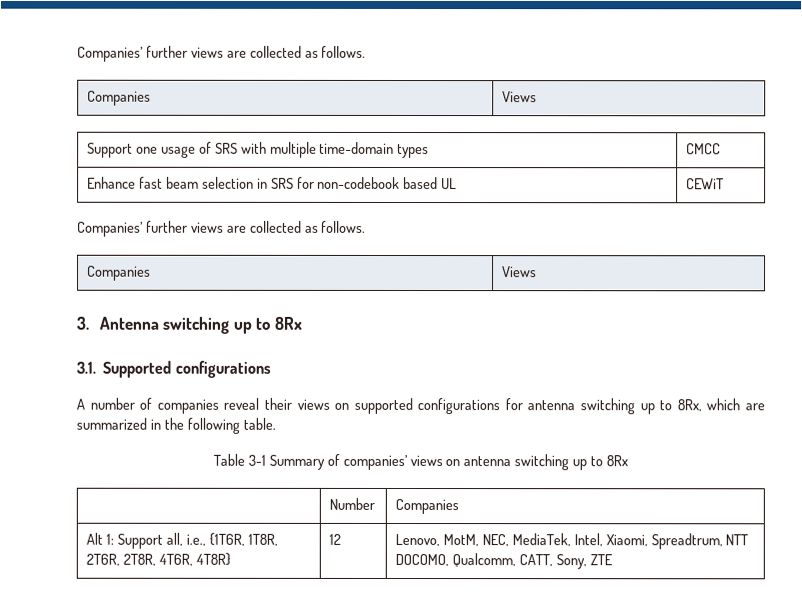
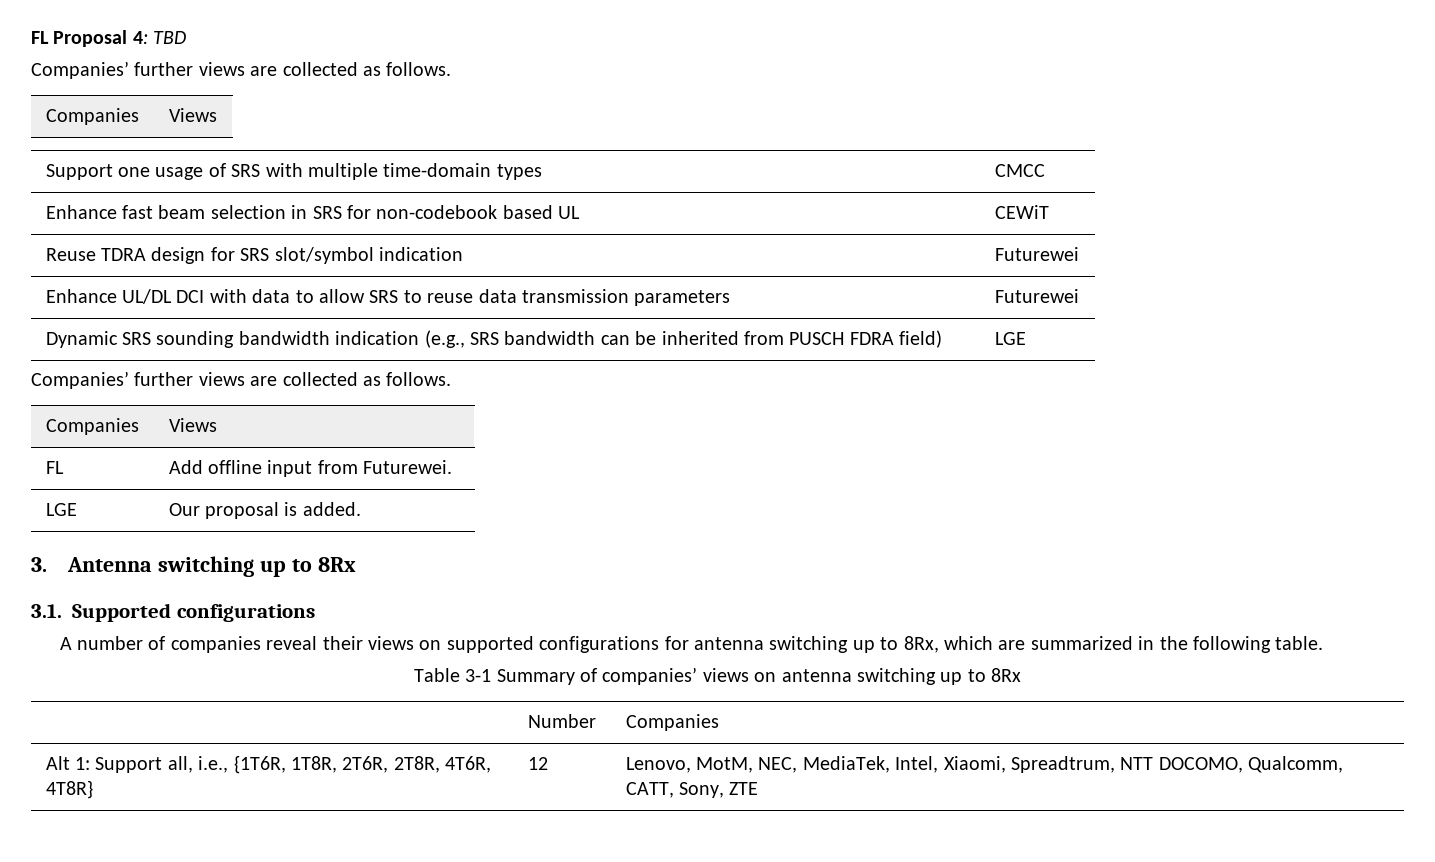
(77, 54) none -> [31,30,187,47] FL Proposal 4: TBD //
[77,220,367,237] [87,265,152,281] [502,266,538,278] // Companies’ further views are collected as follows. // Companies | Views -> [45,247,463,264] [994,247,1079,261] [45,289,731,306] [994,289,1079,303] [45,330,943,348] [994,332,1026,345] [31,371,452,389] [45,418,139,435] [168,418,217,432] [45,461,64,474] [168,460,453,477] [45,503,77,516] [168,502,361,519] // Reuse TDRA design for SRS slot/symbol indication | Futurewei // Enhance UL/DL DCI with data to allow SRS to reuse data transmission parameters | Futurewei // Dynamic SRS sounding bandwidth indication (e.g., SRS bandwidth can be inherited from PUSCH FDRA field) | LGE // Companies’ further views are collected as follows. // Companies | Views // FL | Add offline input from Futurewei. // LGE | Our proposal is added.

